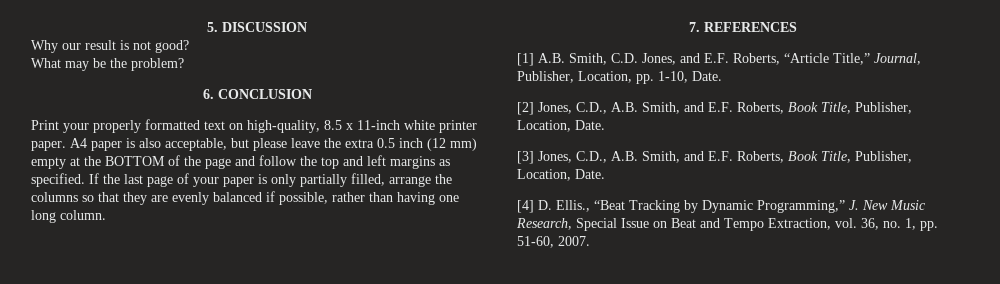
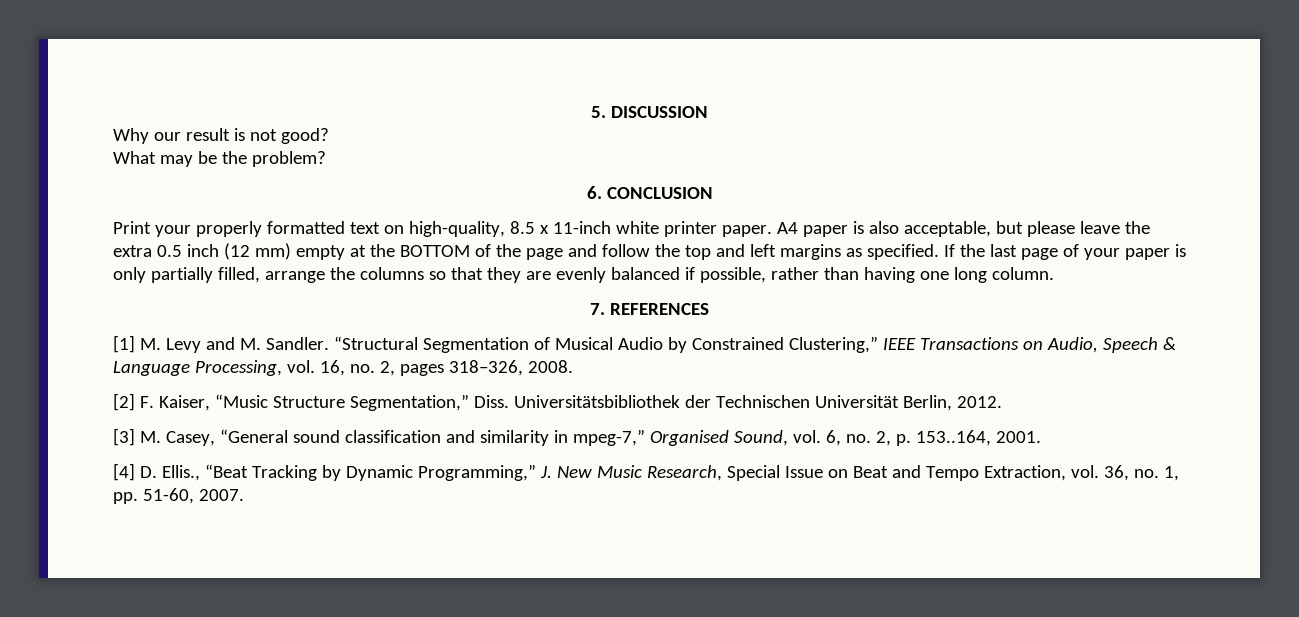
[538,53,921,65] [517,71,722,84] [517,102,912,115] [517,120,605,132] [517,151,912,164] [517,169,605,181] A.B. Smith, C.D. Jones, and E.F. Roberts, “Article Title,” Journal, Publisher, Location, pp. 1-10, Date. // [2] Jones, C.D., A.B. Smith, and E.F. Roberts, Book Title, Publisher, Location, Date. // [3] Jones, C.D., A.B. Smith, and E.F. Roberts, Book Title, Publisher, Location, Date. -> [139,336,1176,353] [113,360,573,376] [113,393,1002,411] [113,428,1041,446] M. Levy and M. Sandler. “Structural Segmentation of Musical Audio by Constrained Clustering,” IEEE Transactions on Audio, Speech & Language Processing, vol. 16, no. 2, pages 318–326, 2008. // [2] F. Kaiser, “Music Structure Segmentation,” Diss. Universitätsbibliothek der Technischen Universität Berlin, 2012. // [3] M. Casey, “General sound classification and similarity in mpeg-7,” Organised Sound, vol. 6, no. 2, p. 153..164, 2001.

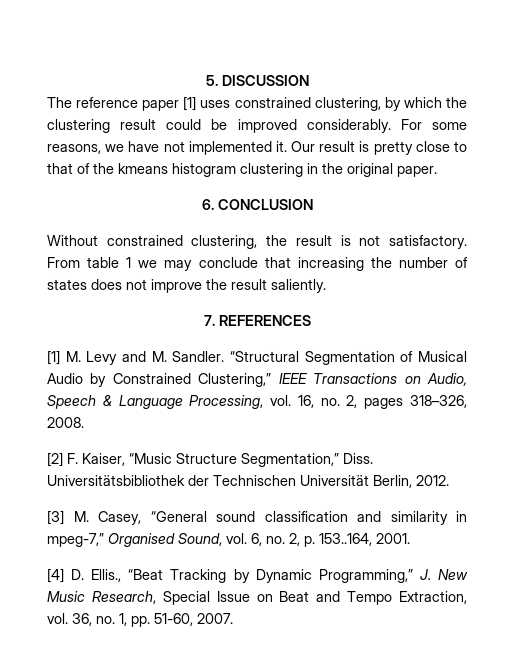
[113,128,329,144] [113,151,326,167] [586,186,713,199] [113,221,1150,237] [113,243,1186,260] [113,267,1054,283] Why our result is not good? // What may be the problem? // 6. CONCLUSION // Print your properly formatted text on high-quality, 8.5 x 11-inch white printer paper. A4 paper is also acceptable, but please leave the extra 0.5 inch (12 mm) empty at the BOTTOM of the page and follow the top and left margins as specified. If the last page of your paper is only partially filled, arrange the columns so that they are evenly balanced if possible, rather than having one long column. -> [47,96,467,111] [47,119,468,133] [47,141,468,155] [47,163,437,177] [201,199,313,210] [47,235,468,249] [47,257,468,271] [47,279,326,293] The reference paper [1] uses constrained clustering, by which the clustering result could be improved considerably. For some reasons, we have not implemented it. Our result is pretty close to that of the kmeans histogram clustering in the original paper. // 6. CONCLUSION // Without constrained clustering, the result is not satisfactory. From table 1 we may conclude that increasing the number of states does not improve the result saliently.

